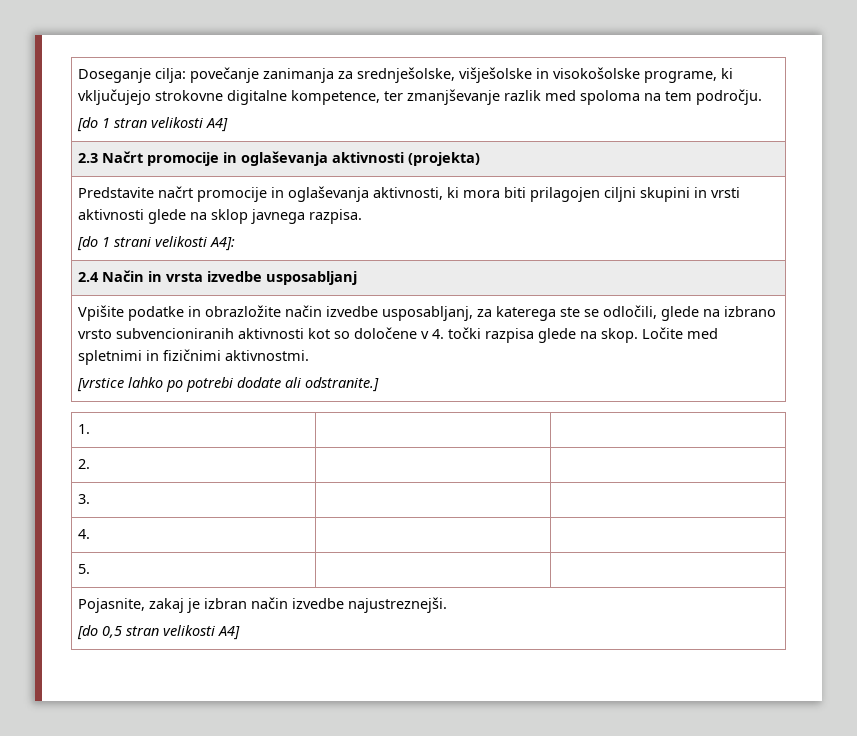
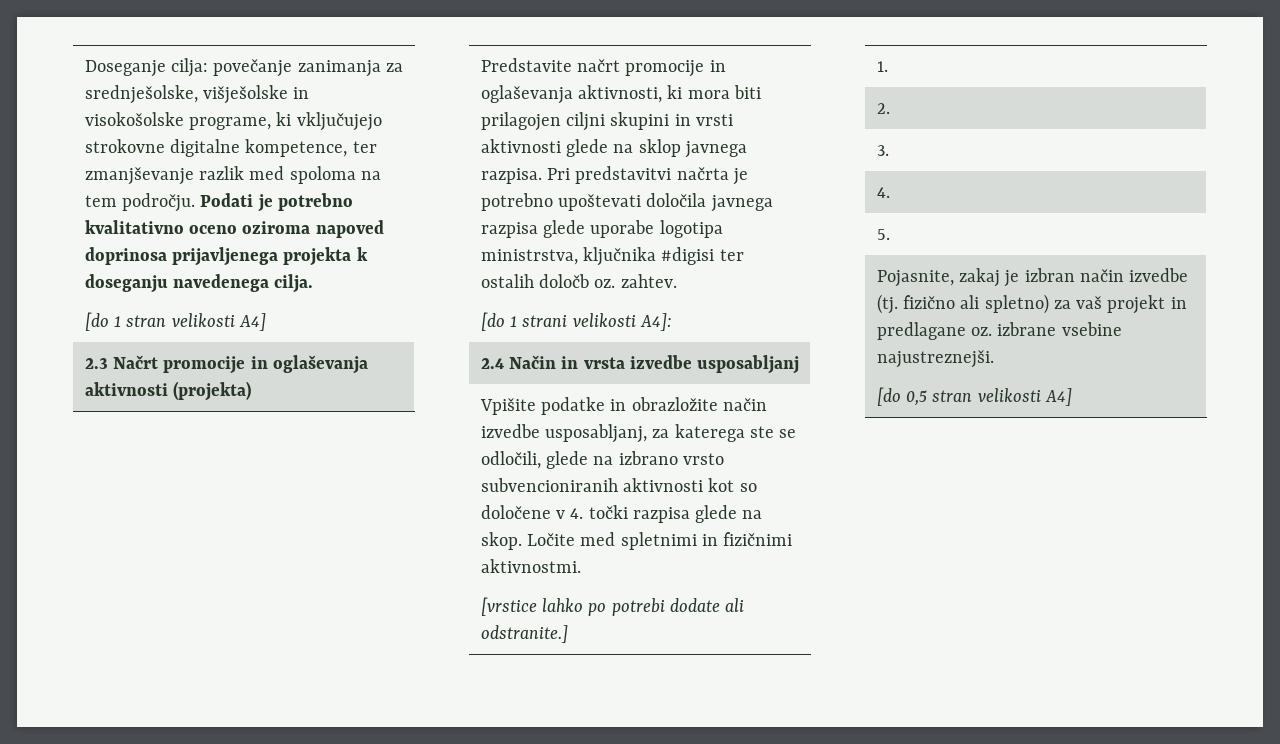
(762, 97) none -> [200,193,353,212] [84,220,384,238] [84,247,368,266] [84,274,314,293] Podati je potrebno kvalitativno oceno oziroma napoved doprinosa prijavljenega projekta k doseganju navedenega cilja.
(362, 216) none -> [547,166,748,185] [480,193,773,212] [480,220,723,238] [480,247,744,266] [480,274,677,288] Pri predstavitvi načrta je potrebno upoštevati določila javnega razpisa glede uporabe logotipa ministrstva, ključnika #digisi ter ostalih določb oz. zahtev.
(344, 603) none -> [876,294,1187,314] [876,322,1122,340] (tj. fizično ali spletno) za vaš projekt in predlagane oz. izbrane vsebine

